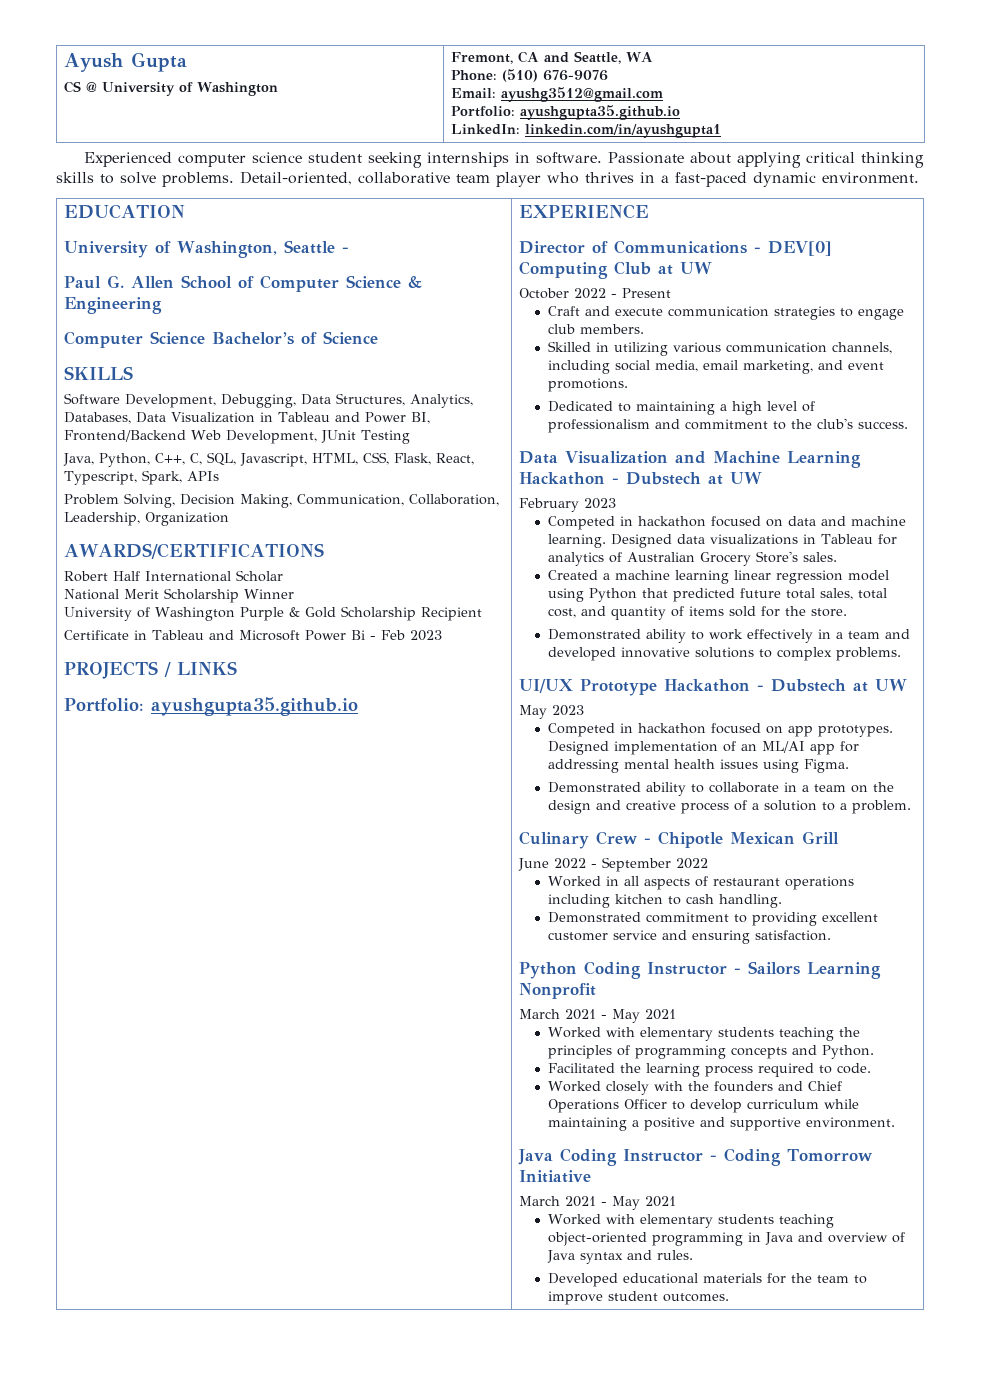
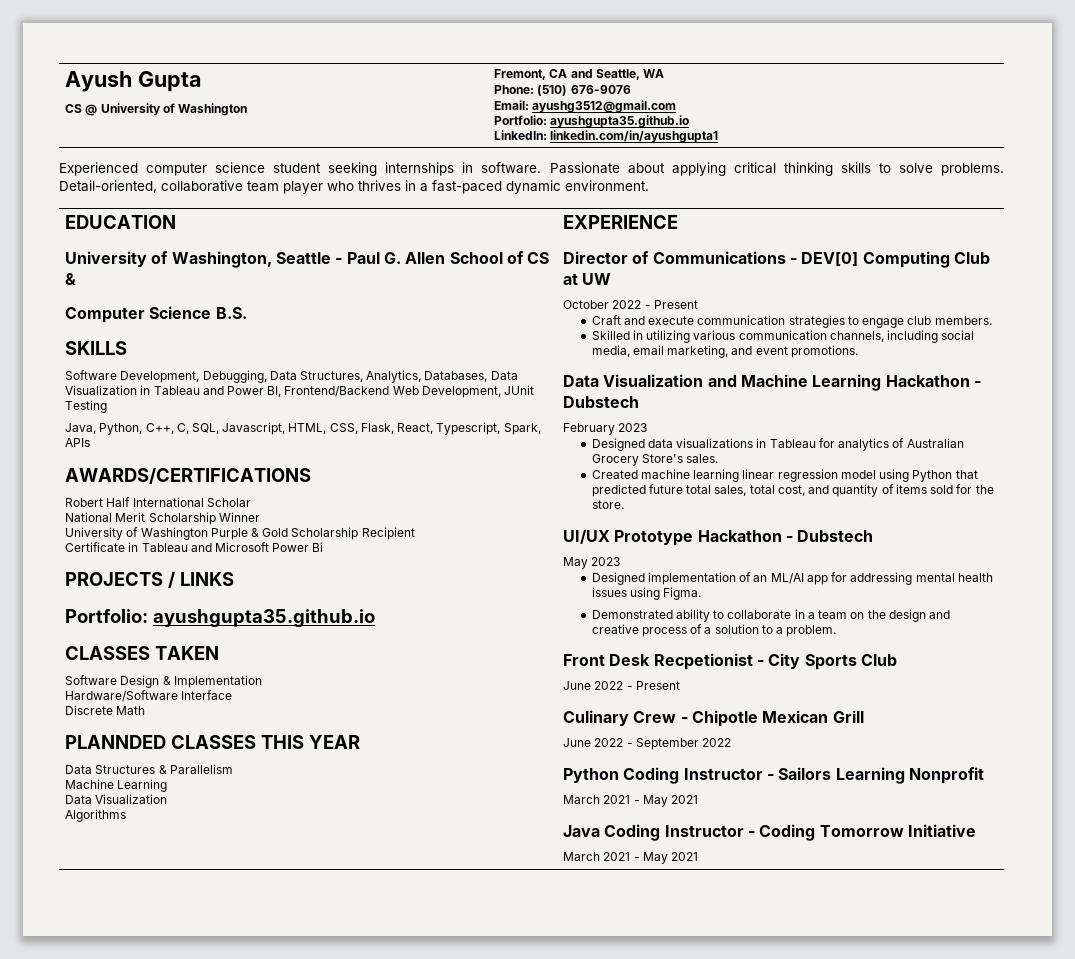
(349, 250) // -> (343, 261) none
[259,275,422,292] [63,297,162,314] [63,331,378,348] Computer Science & Engineering // Computer Science Bachelor’s of Science -> [527,252,550,264] [65,273,77,285] [65,306,247,323] CS & // Computer Science B.S.
[63,493,499,508] [63,512,229,526] // Problem Solving, Decision Making, Communication, Collaboration, Leadership, Organization -> (91, 442) none
[369,630,442,641] - Feb 2023 -> (324, 547) none
(358, 706) none -> [65,646,220,660] [65,675,262,688] [65,690,233,702] [65,705,146,715] [65,735,361,749] [65,764,233,774] [65,779,168,792] [65,794,168,804] [65,809,127,822] // CLASSES TAKEN // Software Design & Implementation // Hardware/Software Interface // Discrete Math // PLANNDED CLASSES THIS YEAR // Data Structures & Parallelism // Machine Learning // Data Visualization // Algorithms
[548,401,816,415] [548,418,909,433] // Dedicated to maintaining a high level of professionalism and commitment to the club's success. -> (858, 351) none
[707,472,762,485] at UW -> (640, 402) none
[548,516,907,530] [548,534,607,548] Competed in hackathon focused on data and machine learning. -> (648, 427) none
[603,573,611,580] a -> (638, 474) none
[548,629,911,643] [548,647,902,661] // Demonstrated ability to work effectively in a team and developed innovative solutions to complex problems. -> (624, 504) none
[852,679,907,692] at UW -> (874, 536) none
[548,723,894,737] Competed in hackathon focused on app prototypes. -> (621, 561) none
(912, 807) none -> [563,653,897,670] [563,681,680,690] // Front Desk Recpetionist - City Sports Club // June 2022 - Present
[548,876,855,890] [548,894,783,908] [548,912,879,926] [548,930,832,944] // Worked in all aspects of restaurant operations including kitchen to cash handling. // Demonstrated commitment to providing excellent customer service and ensuring satisfaction. -> (731, 742) none
[548,1027,861,1041] [548,1045,875,1059] [548,1063,872,1077] [548,1081,843,1095] [548,1099,860,1113] [548,1117,896,1131] // Worked with elementary students teaching the principles of programming concepts and Python. // Facilitated the learning process required to code. // Worked closely with the founders and Chief Operations Officer to develop curriculum while maintaining a positive and supportive environment. -> (698, 799) none
[548,1214,835,1228] [548,1232,906,1246] [547,1250,694,1264] [548,1273,868,1287] [548,1291,730,1305] // Worked with elementary students teaching object-oriented programming in Java and overview of Java syntax and rules. // Developed educational materials for the team to improve student outcomes. -> (698, 856) none

